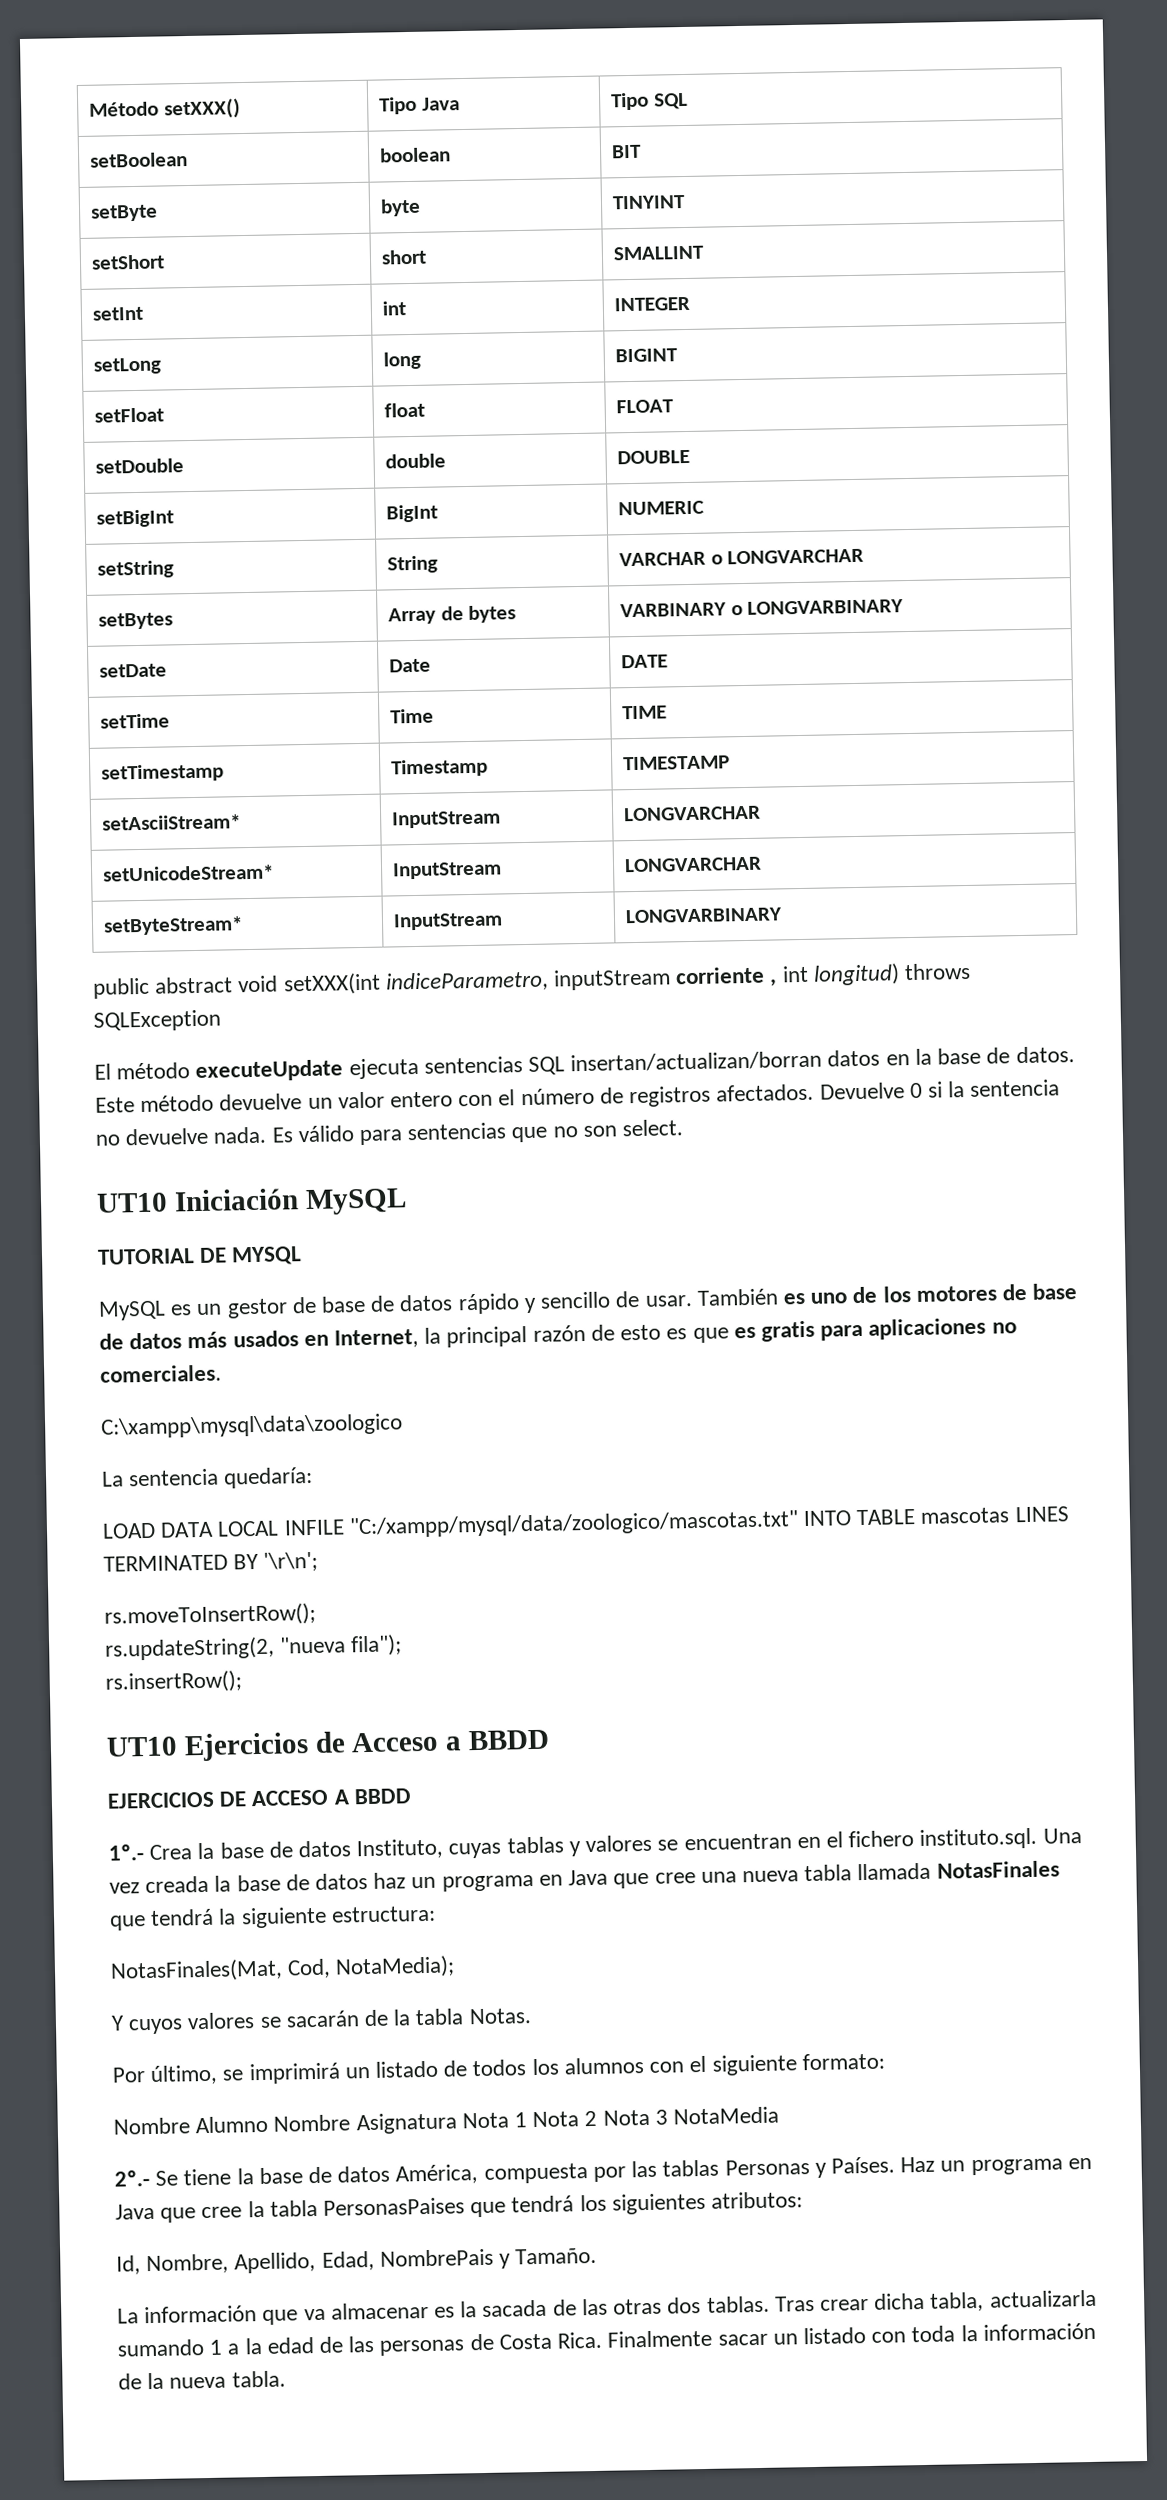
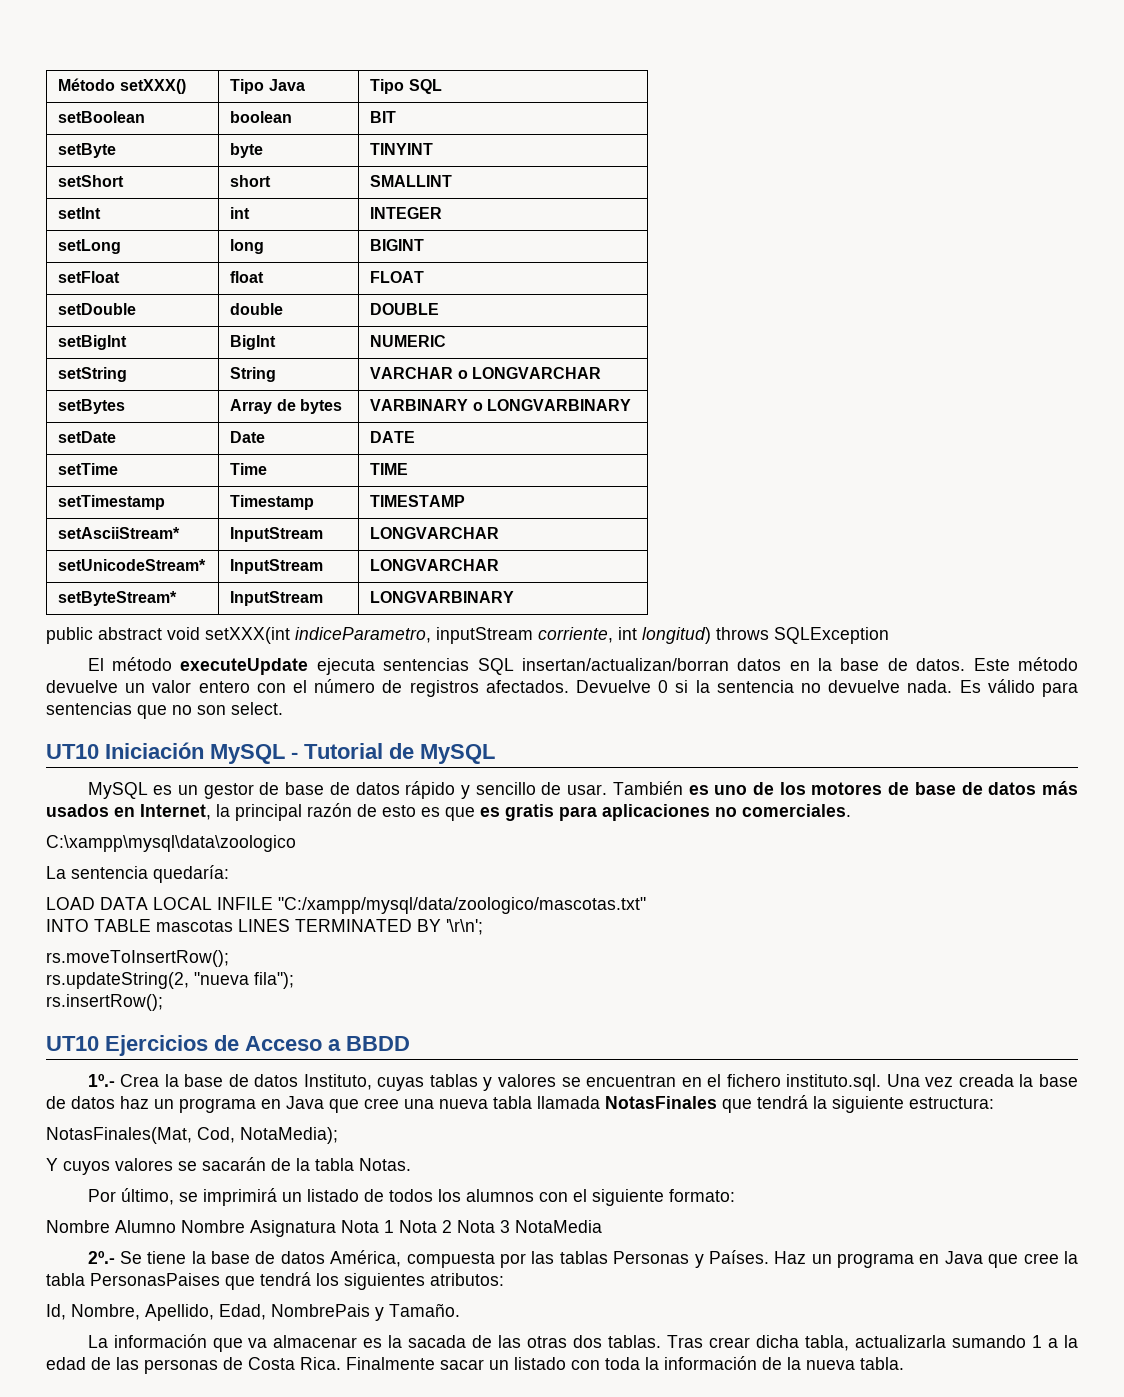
[675,966,778,987] corriente , -> [538,627,613,643] corriente,
[97,1246,303,1266] // TUTORIAL DE MYSQL -> [291,743,495,764] - Tutorial de MySQL
(799, 1524) none -> (646, 905) //
[107,1788,412,1809] // EJERCICIOS DE ACCESO A BBDD -> (410, 1043) none

